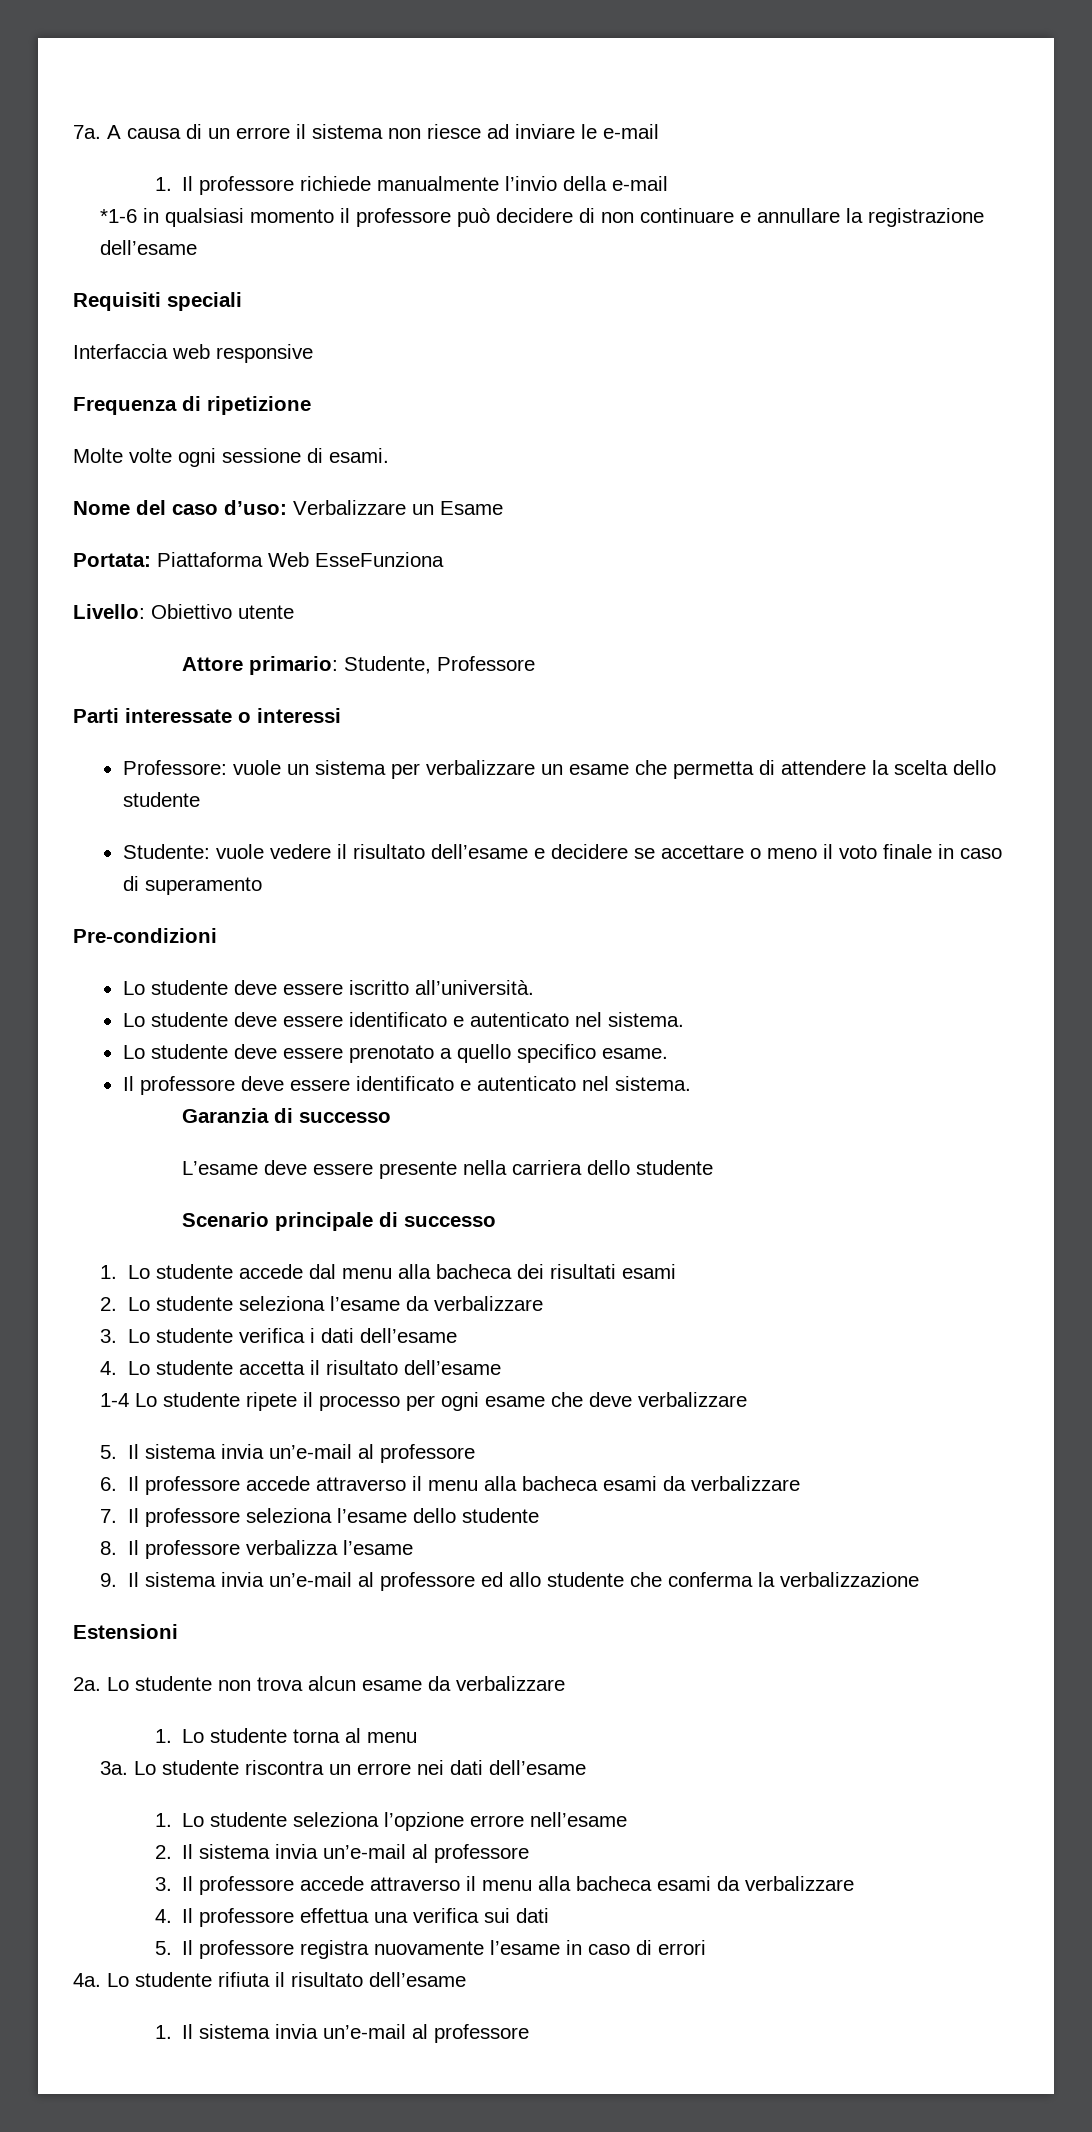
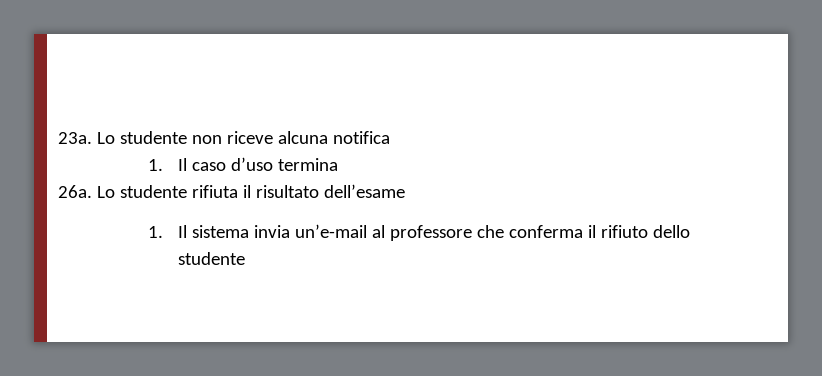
[73,124,659,139] [154,176,669,195] [100,208,985,227] [100,240,198,255] [73,292,242,311] [73,344,313,363] [73,396,311,415] [73,448,389,467] [73,500,503,515] [73,552,444,567] [73,604,294,619] [182,656,536,675] [73,708,341,723] [122,760,996,779] [122,792,200,807] [122,844,1002,859] [122,876,262,895] [73,928,217,943] [122,980,534,995] [122,1012,684,1027] [122,1044,668,1063] [122,1076,691,1095] [182,1108,392,1123] [182,1160,714,1179] [182,1212,497,1231] [100,1264,676,1279] [100,1296,543,1311] [100,1328,457,1343] [100,1360,501,1375] [100,1392,748,1411] [100,1444,475,1463] [100,1476,800,1495] [100,1508,539,1527] [100,1540,413,1559] [100,1572,919,1591] [73,1624,178,1639] [73,1676,565,1691] [154,1728,418,1743] [100,1760,587,1775] [154,1812,628,1831] [154,1844,530,1863] [154,1876,855,1895] [154,1908,550,1927] [154,1940,707,1959] [73,1973,101,1987] 7a. A causa di un errore il sistema non riesce ad inviare le e-mail // 1. Il professore richiede manualmente l’invio della e-mail // *1-6 in qualsiasi momento il professore può decidere di non continuare e annullare la registrazione dell’esame // Requisiti speciali // Interfaccia web responsive // Frequenza di ripetizione // Molte volte ogni sessione di esami. // Nome del caso d’uso: Verbalizzare un Esame // Portata: Piattaforma Web EsseFunziona // Livello: Obiettivo utente // Attore primario: Studente, Professore // Parti interessate o interessi // Professore: vuole un sistema per verbalizzare un esame che permetta di attendere la scelta dello studente // Studente: vuole vedere il risultato dell’esame e decidere se accettare o meno il voto finale in caso di superamento // Pre-condizioni // Lo studente deve essere iscritto all’università. // Lo studente deve essere identificato e autenticato nel sistema. // Lo studente deve essere prenotato a quello specifico esame. // Il professore deve essere identificato e autenticato nel sistema. // Garanzia di successo // L’esame deve essere presente nella carriera dello studente // Scenario principale di successo // 1. Lo studente accede dal menu alla bacheca dei risultati esami // 2. Lo studente seleziona l’esame da verbalizzare // 3. Lo studente verifica i dati dell’esame // 4. Lo studente accetta il risultato dell’esame // 1-4 Lo studente ripete il processo per ogni esame che deve verbalizzare // 5. Il sistema invia un’e-mail al professore // 6. Il professore accede attraverso il menu alla bacheca esami da verbalizzare // 7. Il professore seleziona l’esame dello studente // 8. Il professore verbalizza l’esame // 9. Il sistema invia un’e-mail al professore ed allo studente che conferma la verbalizzazione // Estensioni // 2a. Lo studente non trova alcun esame da verbalizzare // 1. Lo studente torna al menu // 3a. Lo studente riscontra un errore nei dati dell’esame // 1. Lo studente seleziona l’opzione errore nell’esame // 2. Il sistema invia un’e-mail al professore // 3. Il professore accede attraverso il menu alla bacheca esami da verbalizzare // 4. Il professore effettua una verifica sui dati // 5. Il professore registra nuovamente l’esame in caso di errori // 4a. -> [58,131,390,144] [148,157,339,171] [58,185,92,198] 23a. Lo studente non riceve alcuna notifica // 1. Il caso d’uso termina // 26a.
(530, 2033) none -> [477,225,691,238] [178,252,246,265] che conferma il rifiuto dello studente

